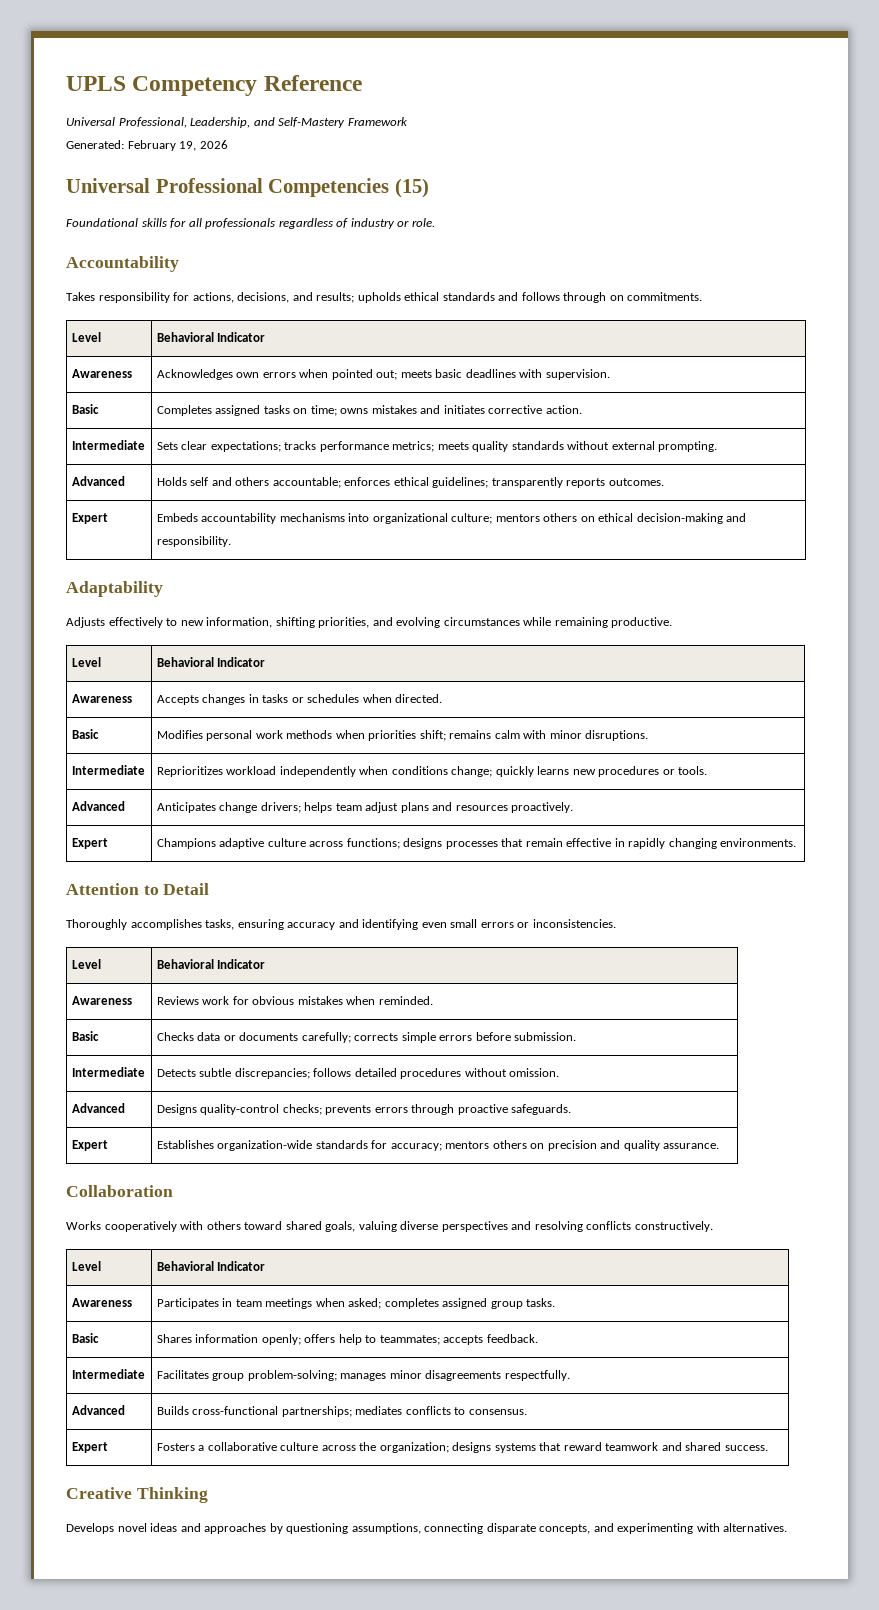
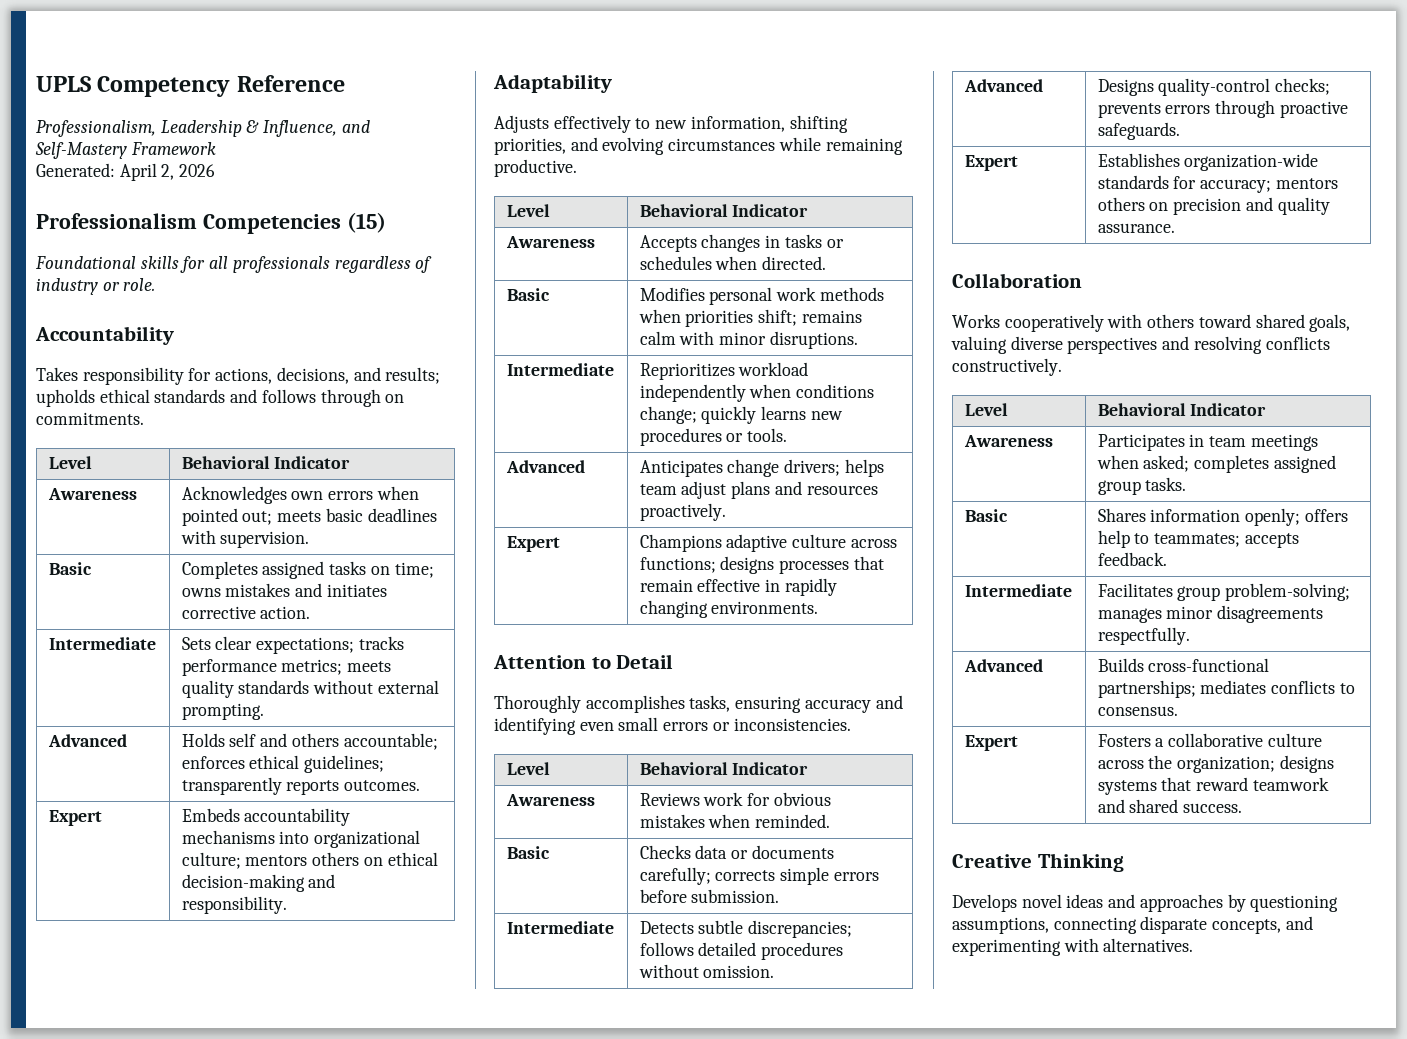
[66,117,251,128] Universal Professional, Leadership, -> [36,120,338,137] Professionalism, Leadership & Influence,
[127,140,197,151] February 19, -> [119,163,175,181] April 2,
[66,178,263,193] Universal Professional -> [36,213,197,229] Professionalism

